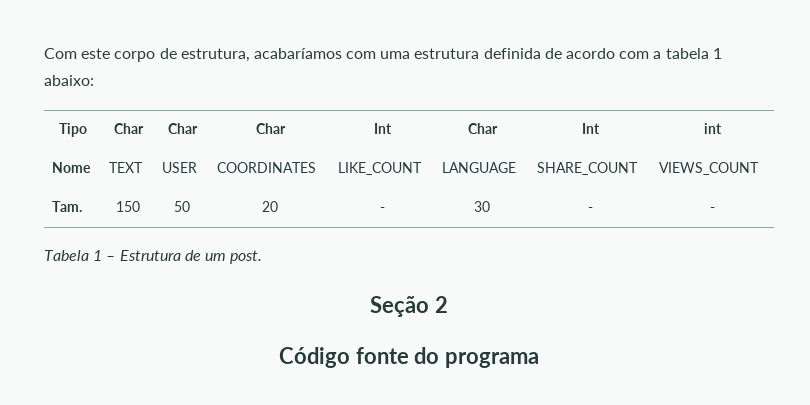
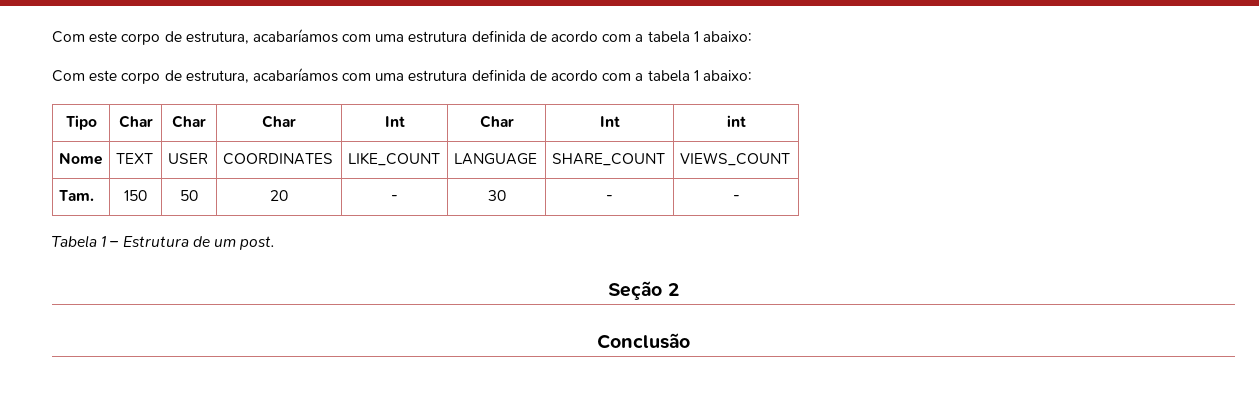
(94, 80) none -> [52,68,752,84] // Com este corpo de estrutura, acabaríamos com uma estrutura definida de acordo com a tabela 1 abaixo:
[278,347,540,368] Código fonte do programa -> [597,333,690,349] Conclusão

